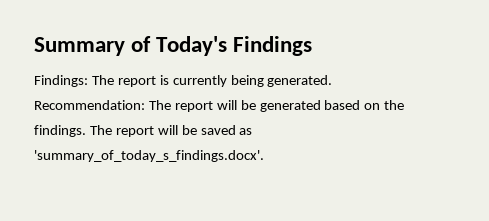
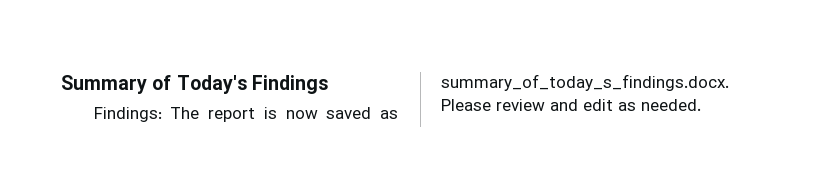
[172,75,333,87] [34,100,405,112] [34,125,253,137] [34,150,264,162] currently being generated. Recommendation: The report will be generated based on the findings. The report will be saved as 'summary_of_today_s_findings.docx'. -> [285,107,398,119] [441,74,729,91] [441,99,701,111] now saved as summary_of_today_s_findings.docx. Please review and edit as needed.

